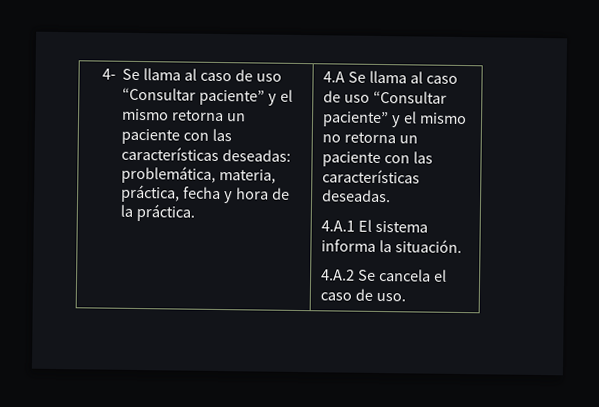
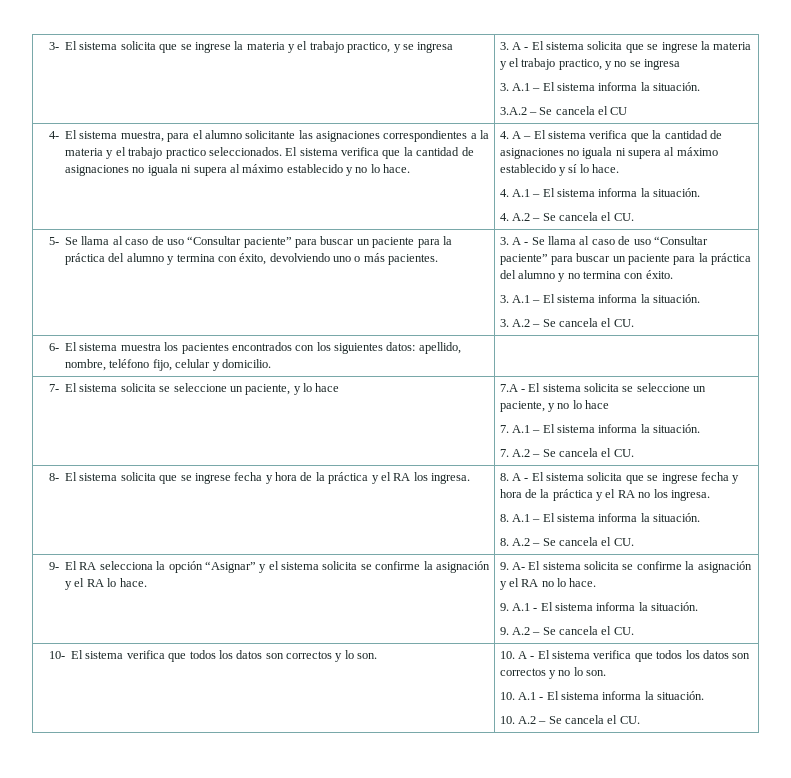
[101,68,282,82] [122,87,293,106] [122,108,247,122] [121,128,233,145] [121,146,292,162] [121,165,277,184] [121,184,290,204] [120,203,196,222] [323,70,458,84] [323,90,448,104] [322,111,467,128] [322,131,419,144] [322,151,434,168] [322,169,421,184] [322,189,392,203] [321,219,429,233] [321,239,463,254] [321,268,447,282] [320,288,407,302] 4- Se llama al caso de uso “Consultar paciente” y el mismo retorna un paciente con las características deseadas: problemática, materia, práctica, fecha y hora de la práctica. | 4.A Se llama al caso de uso “Consultar paciente” y el mismo no retorna un paciente con las características deseadas. // 4.A.1 El sistema informa la situación. // 4.A.2 Se cancela el caso de uso. -> [48,41,454,53] [499,41,752,53] [499,58,681,70] [499,82,701,91] [499,106,628,115] [48,130,490,142] [65,147,474,159] [65,164,411,176] [499,130,722,142] [499,147,718,159] [499,164,620,176] [499,188,701,197] [499,212,634,221] [48,236,452,248] [65,253,439,265] [499,236,708,245] [499,253,752,265] [499,270,673,282] [499,294,701,303] [499,318,634,327] [48,342,461,354] [65,359,271,371] [48,383,340,395] [499,383,707,392] [499,400,610,412] [499,424,701,433] [499,448,634,457] [48,472,471,484] [499,472,740,484] [499,489,710,501] [499,513,701,522] [499,537,634,546] [48,561,490,573] [65,578,147,590] [499,561,752,573] [499,578,597,590] [499,602,699,611] [499,626,634,635] [48,650,378,662] [499,650,751,662] [499,667,607,679] [499,691,705,700] [499,715,640,724] 3- El sistema solicita que se ingrese la materia y el trabajo practico, y se ingresa | 3. A - El sistema solicita que se ingrese la materia y el trabajo practico, y no se ingresa // 3. A.1 – El sistema informa la situación. // 3.A.2 – Se cancela el CU // 4- El sistema muestra, para el alumno solicitante las asignaciones correspondientes a la materia y el trabajo practico seleccionados. El sistema verifica que la cantidad de asignaciones no iguala ni supera al máximo establecido y no lo hace. | 4. A – El sistema verifica que la cantidad de asignaciones no iguala ni supera al máximo establecido y sí lo hace. // 4. A.1 – El sistema informa la situación. // 4. A.2 – Se cancela el CU. // 5- Se llama al caso de uso “Consultar paciente” para buscar un paciente para la práctica del alumno y termina con éxito, devolviendo uno o más pacientes. | 3. A - Se llama al caso de uso “Consultar paciente” para buscar un paciente para la práctica del alumno y no termina con éxito. // 3. A.1 – El sistema informa la situación. // 3. A.2 – Se cancela el CU. // 6- El sistema muestra los pacientes encontrados con los siguientes datos: apellido, nombre, teléfono fijo, celular y domicilio. | // 7- El sistema solicita se seleccione un paciente, y lo hace | 7.A - El sistema solicita se seleccione un paciente, y no lo hace // 7. A.1 – El sistema informa la situación. // 7. A.2 – Se cancela el CU. // 8- El sistema solicita que se ingrese fecha y hora de la práctica y el RA los ingresa. | 8. A - El sistema solicita que se ingrese fecha y hora de la práctica y el RA no los ingresa. // 8. A.1 – El sistema informa la situación. // 8. A.2 – Se cancela el CU. // 9- El RA selecciona la opción “Asignar” y el sistema solicita se confirme la asignación y el RA lo hace. | 9. A- El sistema solicita se confirme la asignación y el RA no lo hace. // 9. A.1 - El sistema informa la situación. // 9. A.2 – Se cancela el CU. // 10- El sistema verifica que todos los datos son correctos y lo son. | 10. A - El sistema verifica que todos los datos son correctos y no lo son. // 10. A.1 - El sistema informa la situación. // 10. A.2 – Se cancela el CU.

